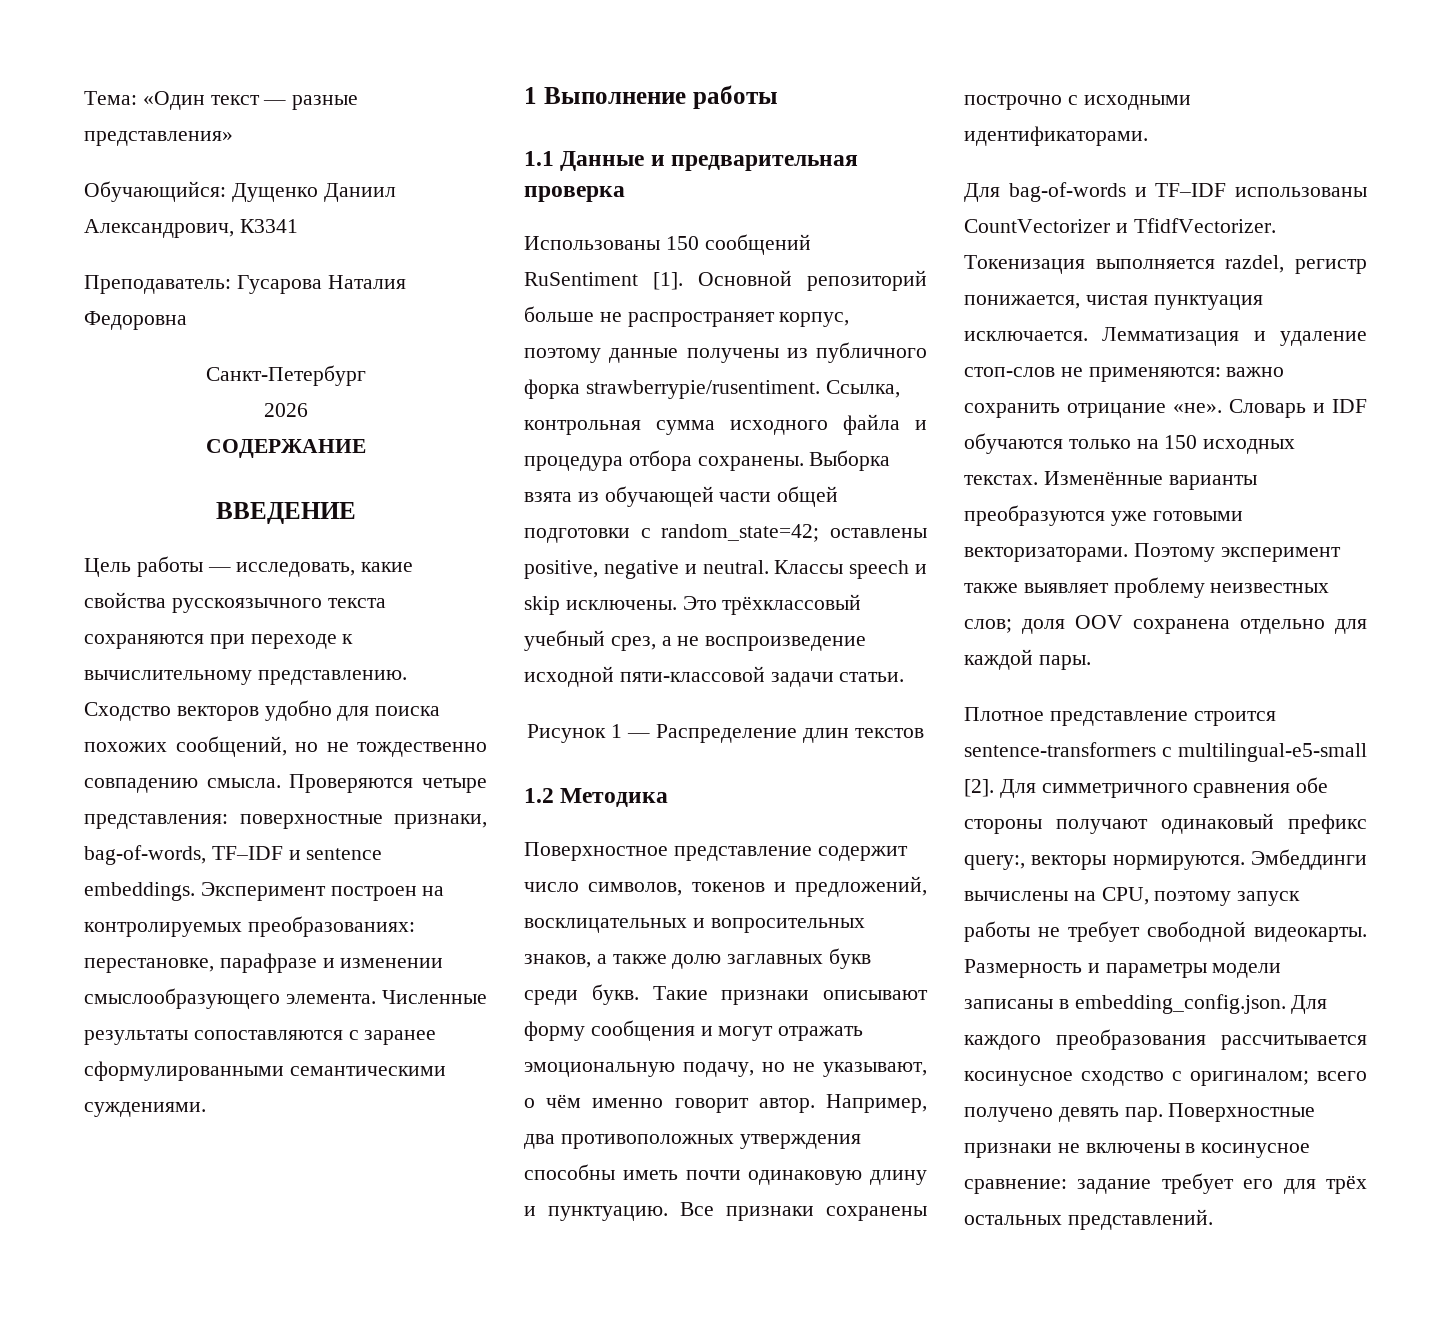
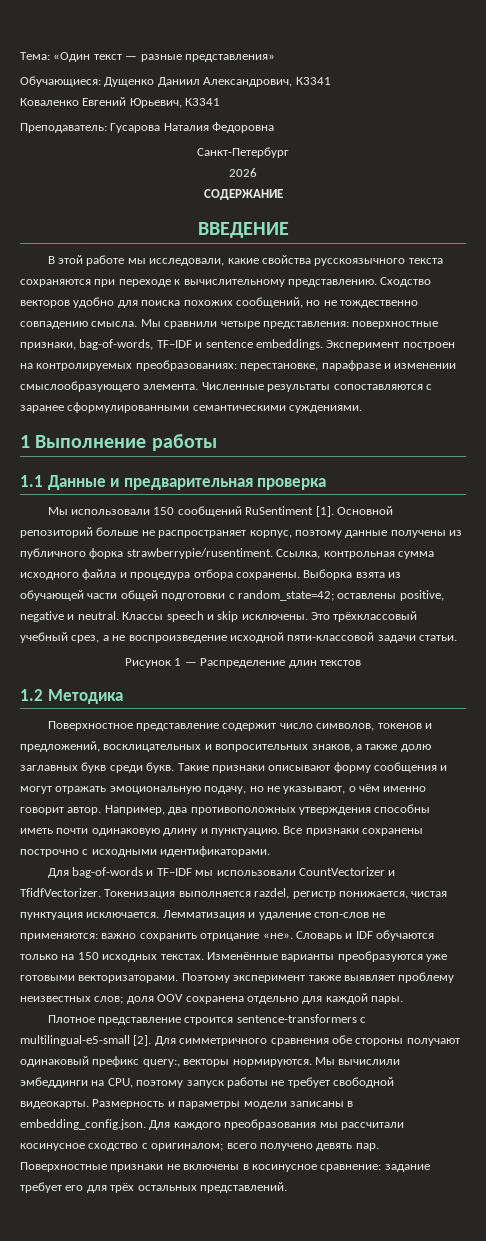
[84,181,226,202] Обучающийся: -> [20,76,101,87] Обучающиеся:
(298, 226) none -> [20,97,221,108] // Коваленко Евгений Юрьевич, К3341
[84,556,356,577] Цель работы — исследовать, -> [47,255,225,266] В этой работе мы исследовали,
[289,774,414,793] Проверяются -> [140,319,218,329] Мы сравнили
[524,236,660,250] Использованы -> [47,507,151,515] Мы использовали
[1235,187,1367,197] использованы -> [195,870,296,876] мы использовали
[1251,849,1367,870] [964,891,1068,901] Эмбеддинги вычислены -> [314,1057,401,1065] [20,1077,88,1088] Мы вычислили эмбеддинги
[1221,1035,1367,1050] рассчитывается -> [319,1122,404,1130] мы рассчитали

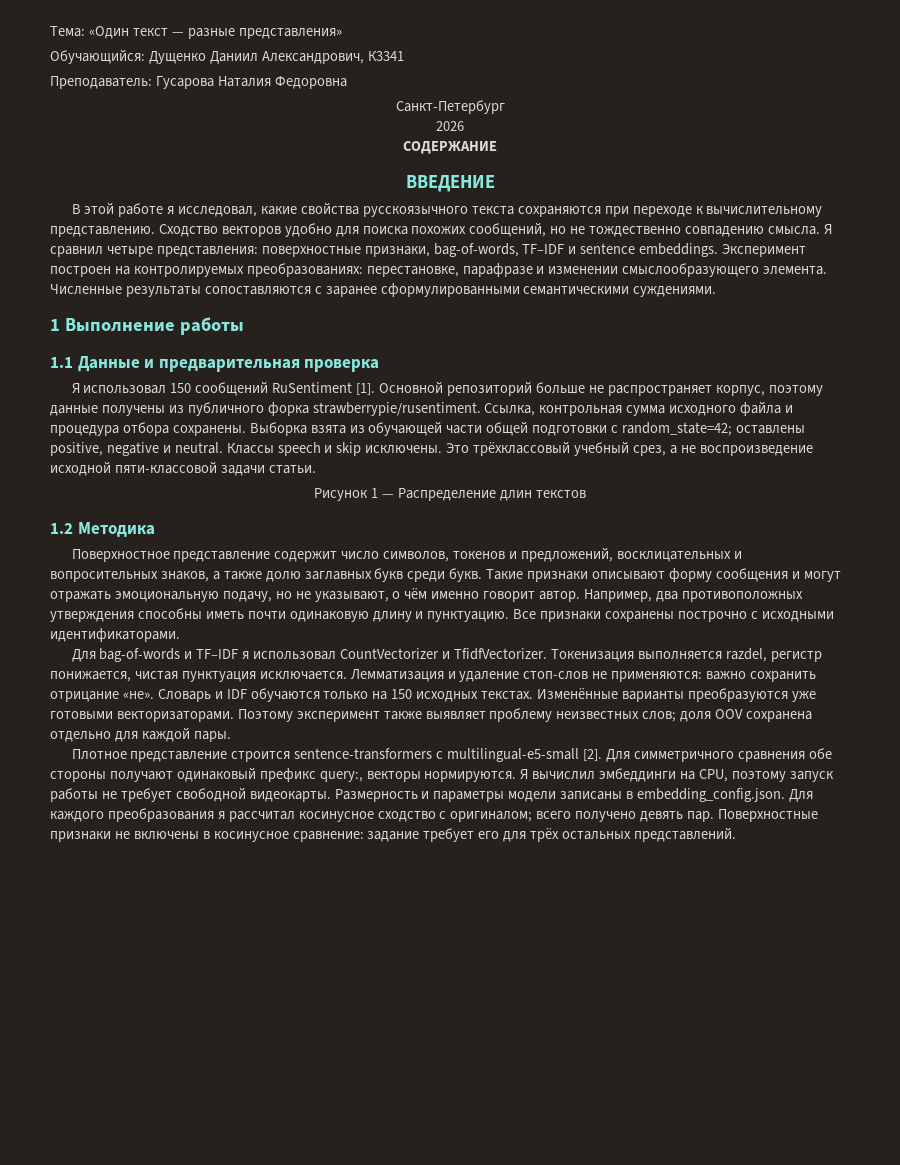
[20,76,101,87] Обучающиеся: -> [50,49,145,64] Обучающийся:
[20,97,221,108] // Коваленко Евгений Юрьевич, К3341 -> (404, 56) none
[127,258,225,266] мы исследовали, -> [167,206,258,217] я исследовал,
[140,319,218,329] Мы сравнили -> [823,224,832,234] [50,246,103,257] Я сравнил
[47,507,151,515] Мы использовали -> [71,383,167,394] Я использовал
[195,870,296,876] мы использовали -> [242,651,337,660] я использовал
[314,1057,401,1065] Мы вычислили -> [520,769,596,780] Я вычислил
[319,1122,404,1130] мы рассчитали -> [217,811,295,822] я рассчитал

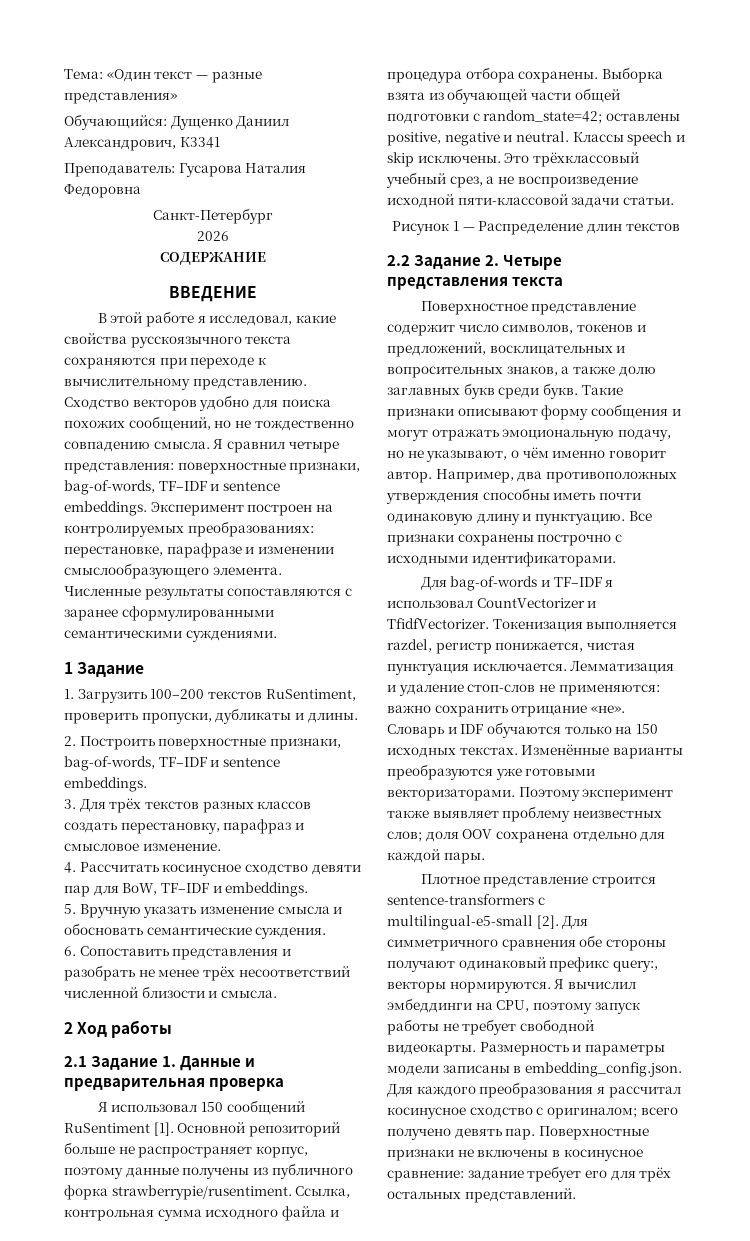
[64,317,244,335] [50,357,73,368] Выполнение работы // 1.1 -> [77,662,145,678] [64,689,356,703] [64,708,358,724] [64,736,341,750] [64,756,280,771] [64,777,147,792] [64,798,312,813] [64,819,304,834] [64,843,221,851] [64,862,361,876] [64,882,309,897] [64,904,343,918] [64,923,327,939] [64,946,291,960] [64,965,350,981] [64,986,277,998] [64,1020,173,1038] [64,1056,177,1070] Задание // 1. Загрузить 100–200 текстов RuSentiment, проверить пропуски, дубликаты и длины. // 2. Построить поверхностные признаки, bag-of-words, TF–IDF и sentence embeddings. // 3. Для трёх текстов разных классов создать перестановку, парафраз и смысловое изменение. // 4. Рассчитать косинусное сходство девяти пар для BoW, TF–IDF и embeddings. // 5. Вручную указать изменение смысла и обосновать семантические суждения. // 6. Сопоставить представления и разобрать не менее трёх несоответствий численной близости и смысла. // 2 Ход работы // 2.1 Задание 1.
[50,522,155,537] 1.2 Методика -> [387,255,563,270] [387,277,564,290] 2.2 Задание 2. Четыре представления текста

